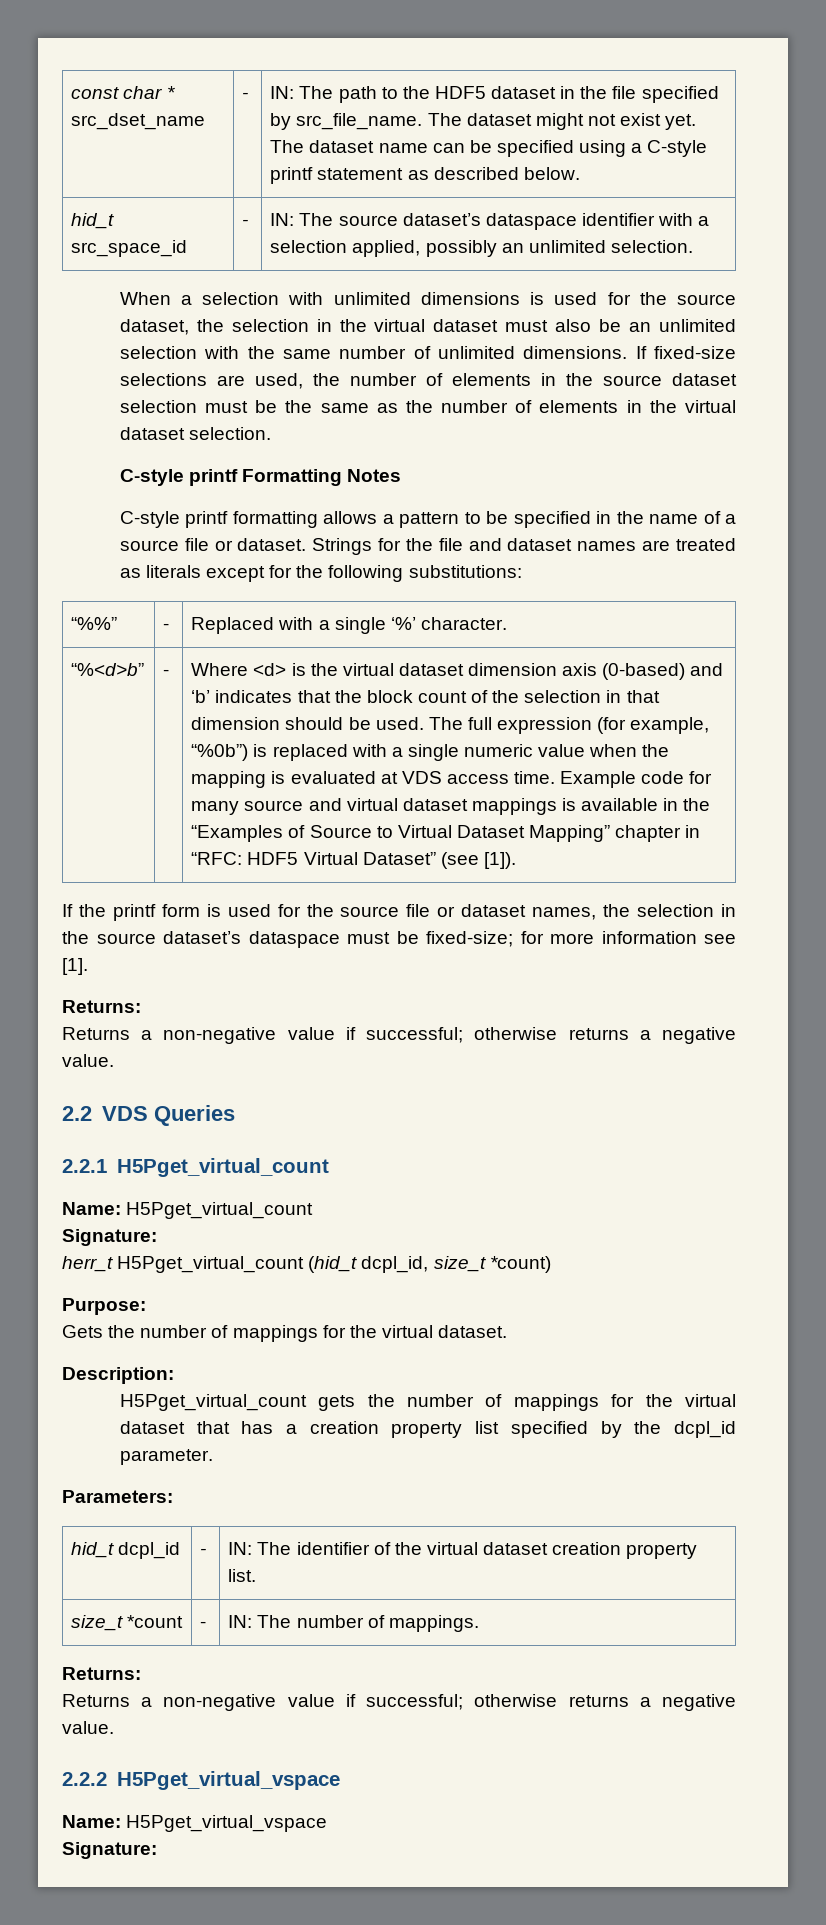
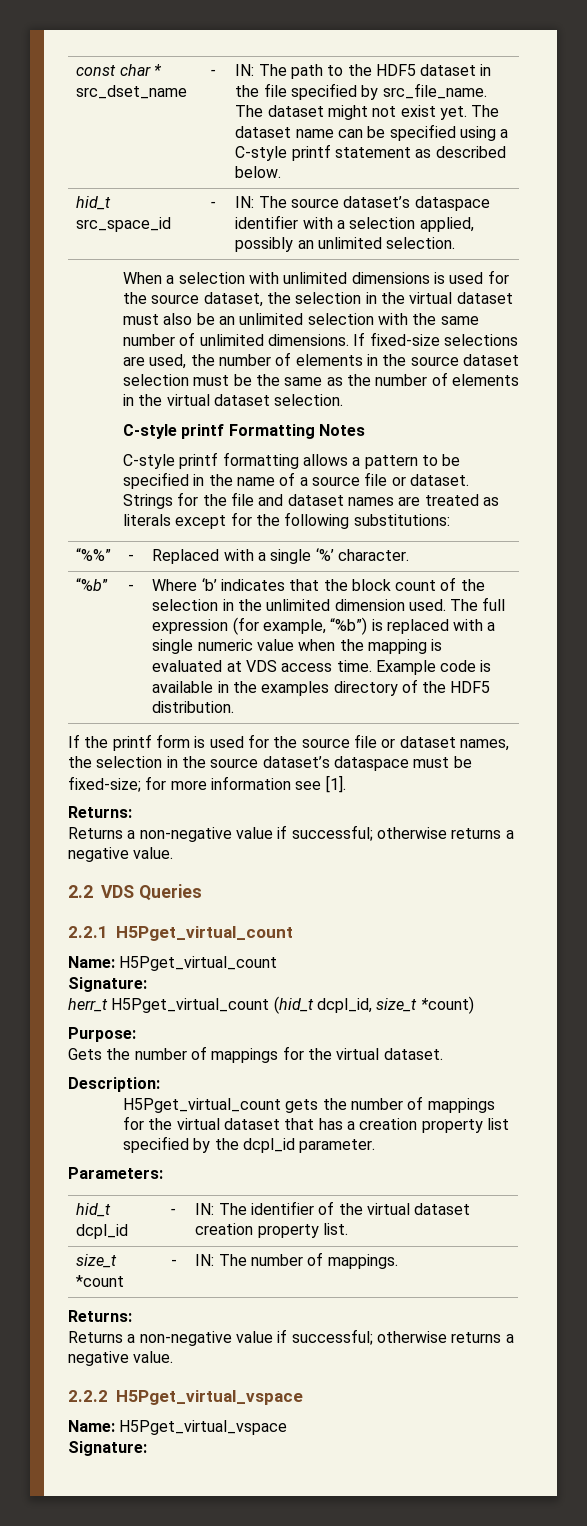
[71,663,145,676] “%<d>b” -> [76,578,109,591] “%b”
[253,663,724,680] <d> is the virtual dataset dimension axis (0-based) and -> (198, 585) none
[626,690,660,703] [191,717,371,730] that dimension should be -> [237,599,405,611] the unlimited dimension
[191,744,249,761] “%0b”) -> [330,617,368,635] “%b”)
[689,771,713,784] [191,798,711,815] [191,825,701,842] [191,852,516,869] for many source and virtual dataset mappings is available in the “Examples of Source to Virtual Dataset Mapping” chapter in “RFC: HDF5 Virtual Dataset” (see [1]). -> [480,660,492,672] [152,679,491,696] [152,701,235,713] is available in the examples directory of the HDF5 distribution.

